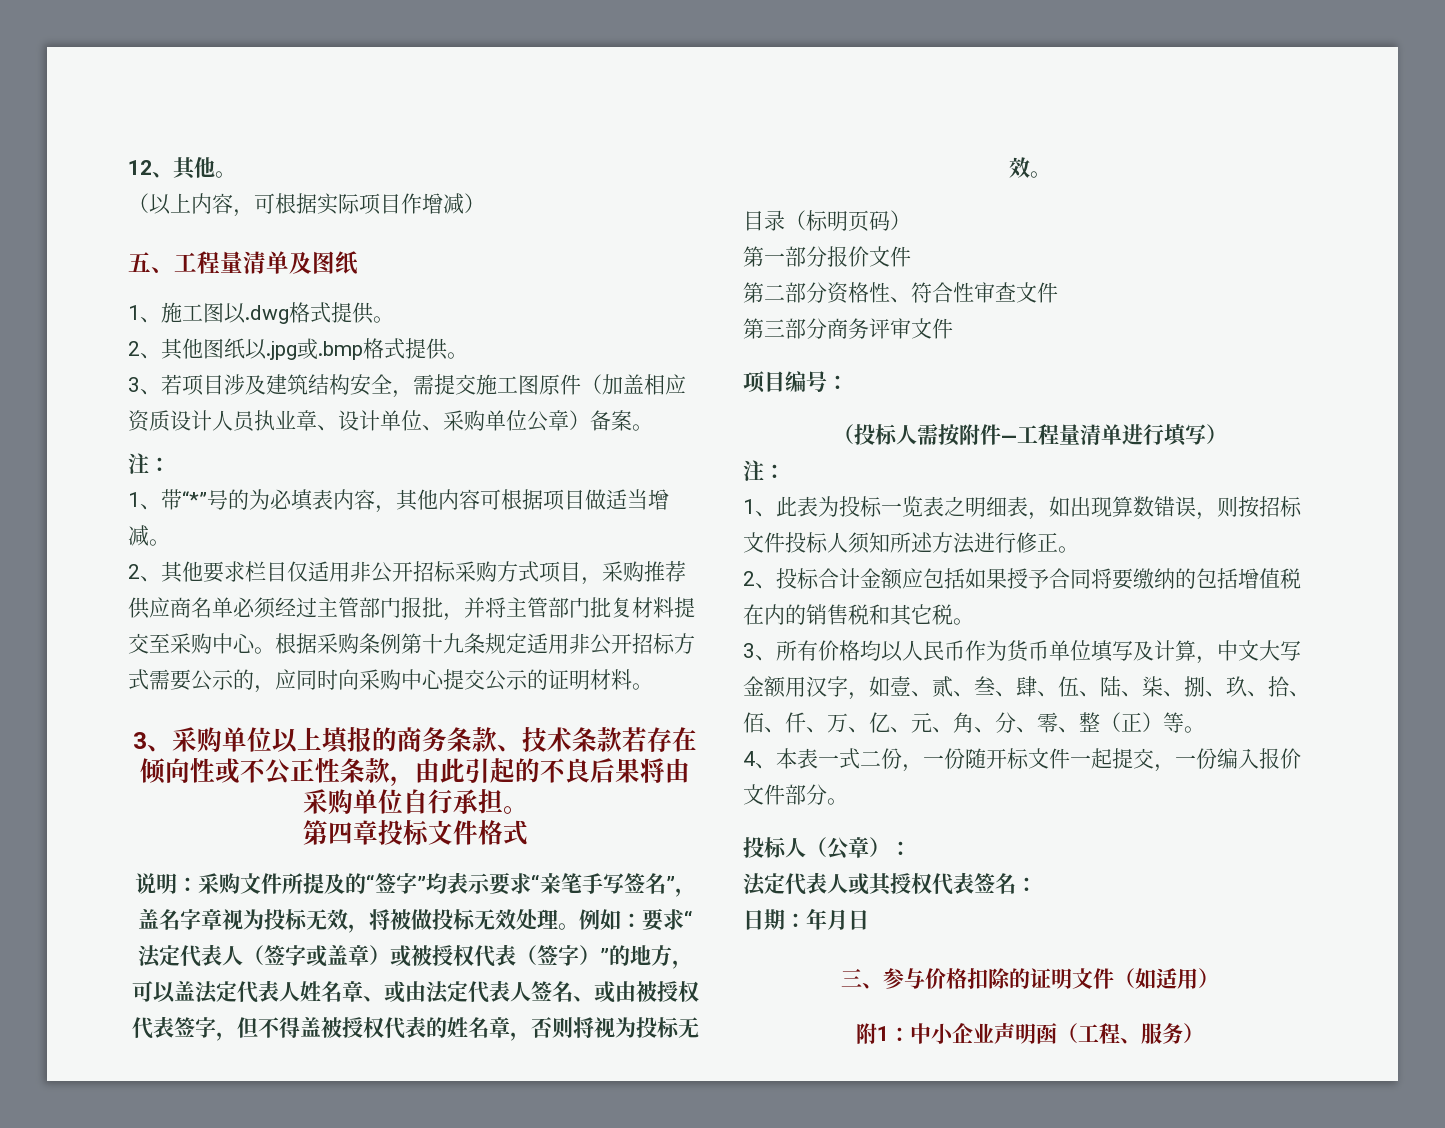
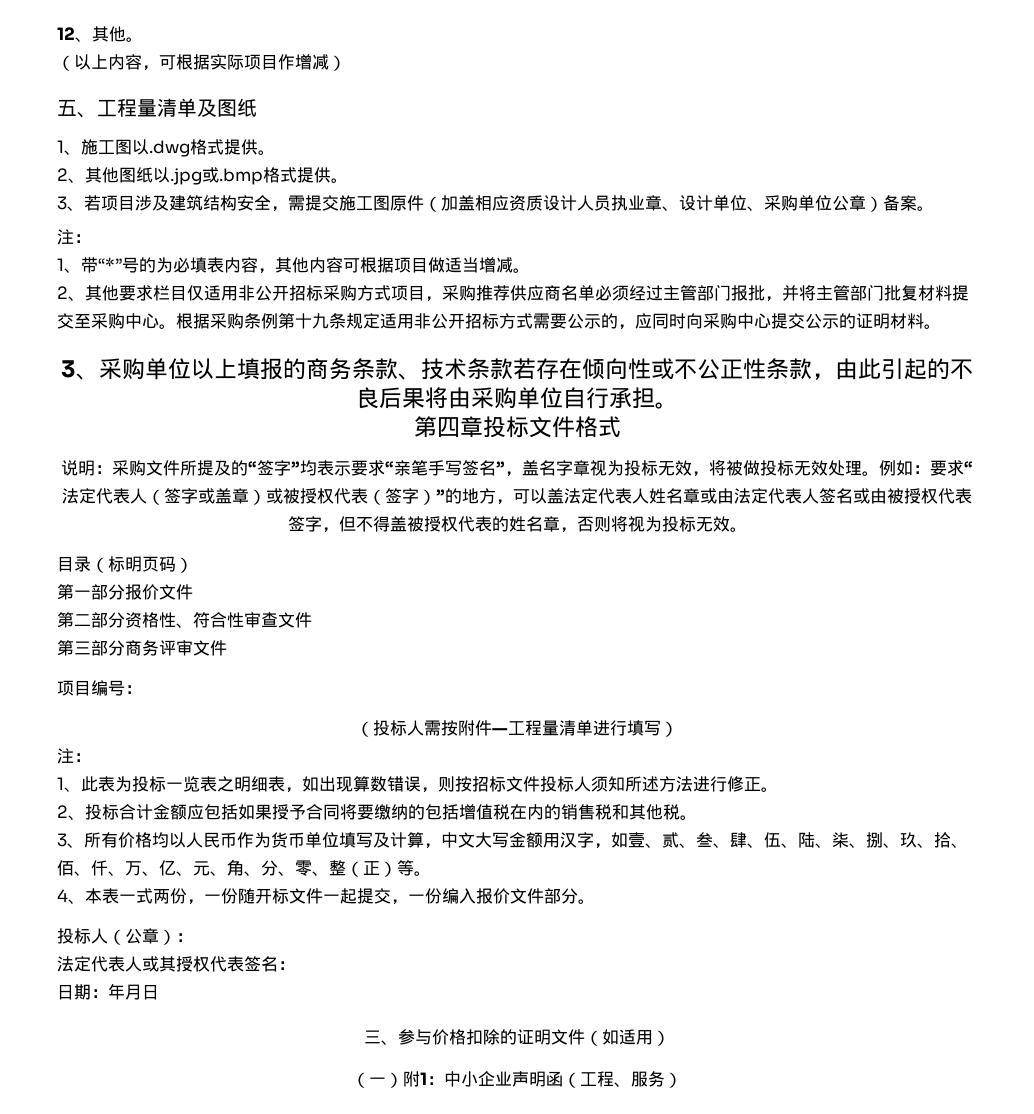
[362,996,384,1002] 、 -> (700, 496) none
[572,996,594,1002] 、 -> (853, 496) none
[911,604,932,624] 它 -> [646,804,663,820] 他
[860,750,881,766] 二 -> [153,889,170,904] 两
(1219, 978) none -> [352,1072,403,1088] （一）

